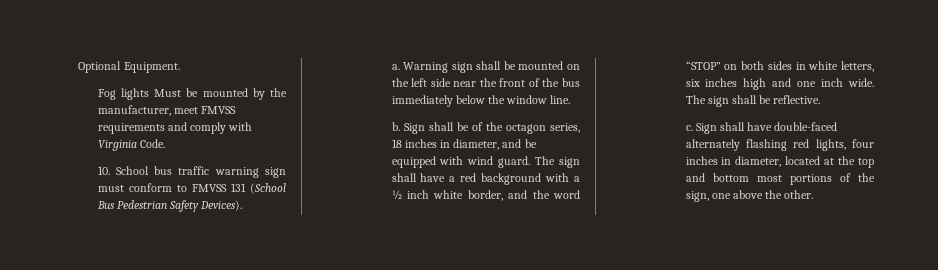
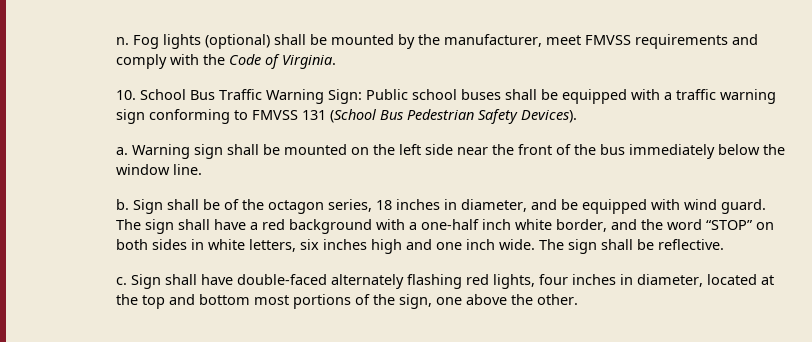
[78,61,180,73] [97,88,182,100] Optional Equipment. // Fog lights Must -> [115,34,306,49] n. Fog lights (optional) shall
[97,139,165,151] [97,166,173,175] Virginia Code. // 10. School bus -> [202,54,336,69] [115,89,672,104] the Code of Virginia. // 10. School Bus Traffic Warning Sign: Public school buses shall be equipped with a
[97,183,172,192] must conform -> [148,109,230,124] conforming
[391,190,402,200] ½ -> [420,219,479,230] one-half

